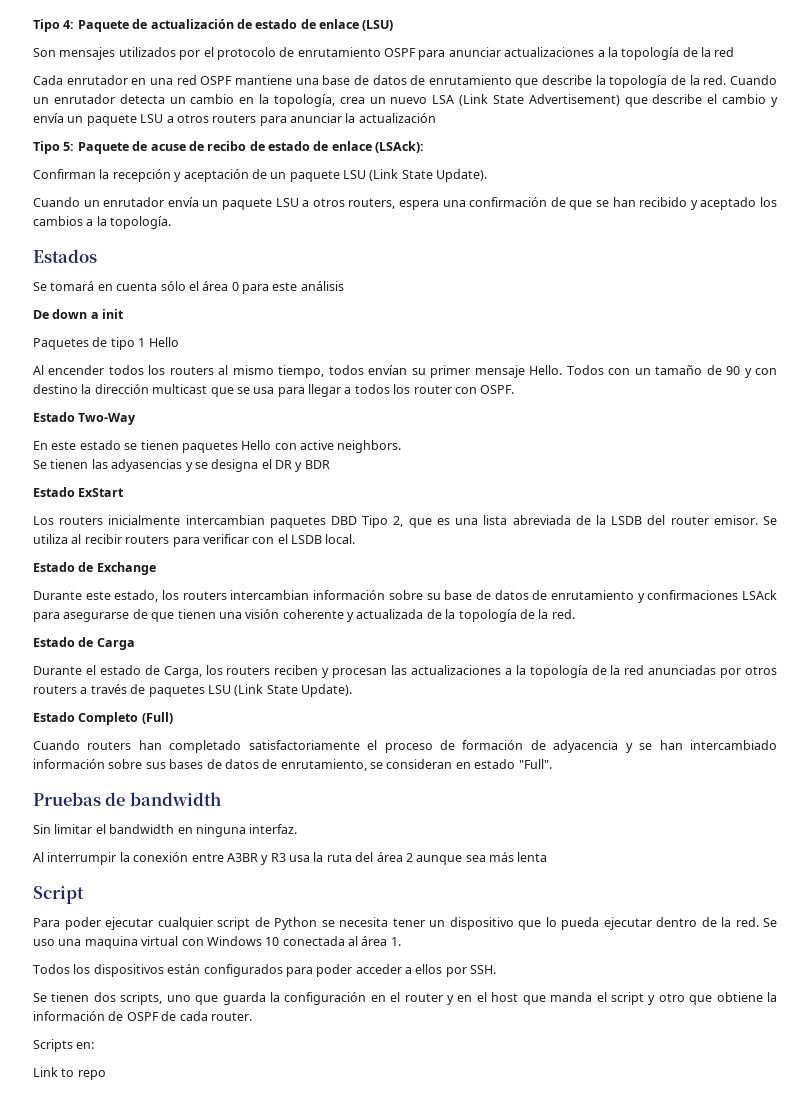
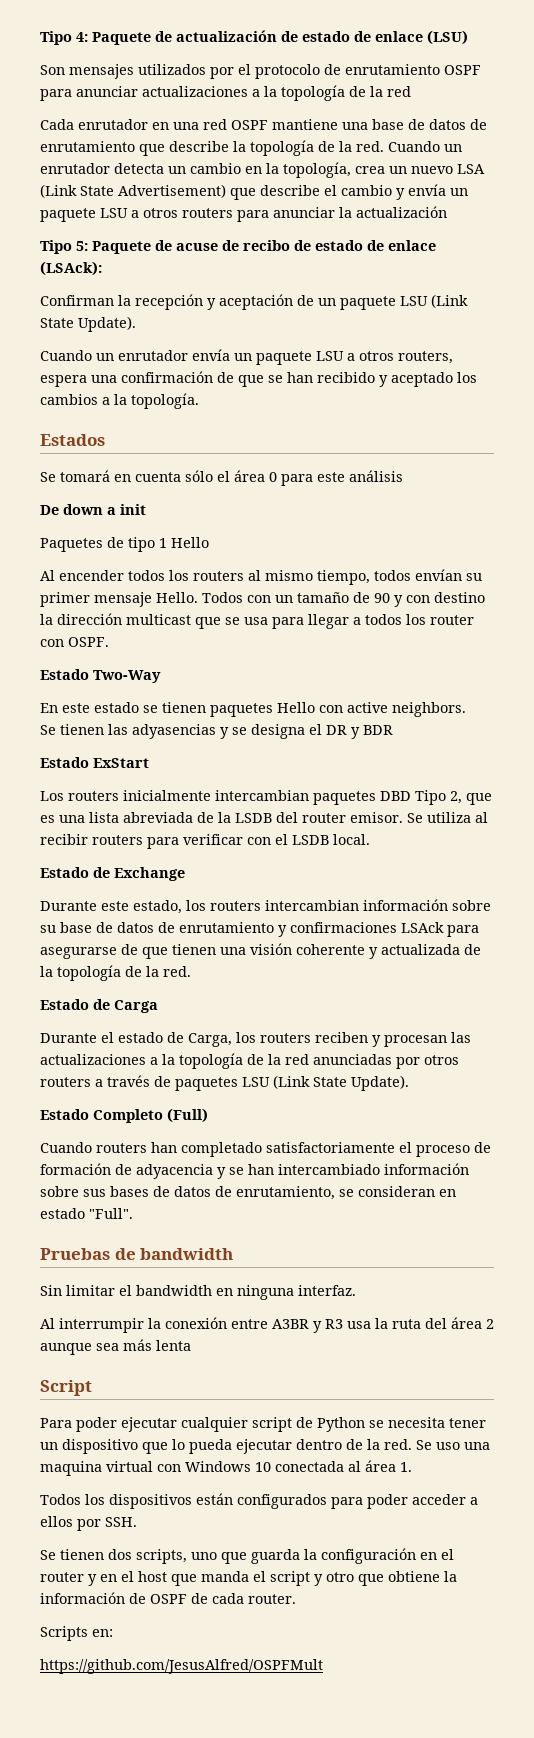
[33,1067,106,1080] Link to repo -> [40,1659,323,1674] https://github.com/JesusAlfred/OSPFMult

